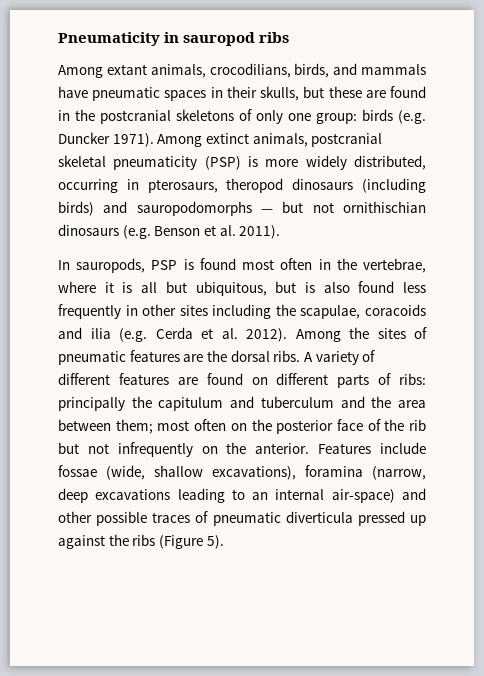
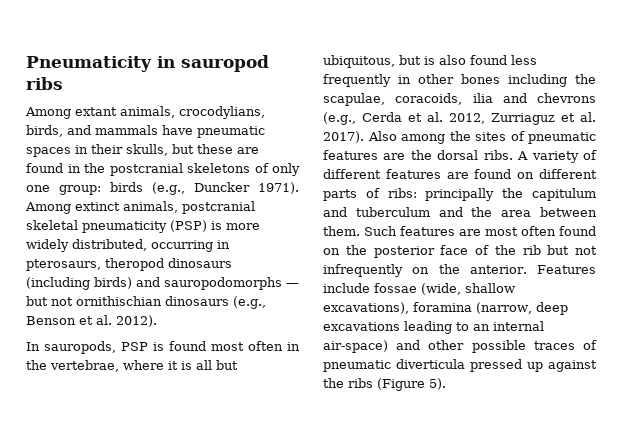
[209,63,291,78] crocodilians, -> [179,106,265,119] crocodylians,
[398,110,426,124] (e.g. -> [152,182,185,195] (e.g.,
[122,225,151,239] (e.g. -> [233,296,266,309] (e.g.,
[239,225,281,239] 2011). -> [116,315,157,327] 2012).
[179,305,208,316] sites -> [461,74,500,84] bones
[365,304,426,316] [58,327,341,342] coracoids and ilia (e.g. Cerda et al. 2012). Among -> [395,93,596,105] [323,112,596,125] [323,131,445,144] coracoids, ilia and chevrons (e.g., Cerda et al. 2012, Zurriaguz et al. 2017). Also among
[115,419,227,434] them; most often -> [323,226,596,236] them. Such features are most often found

